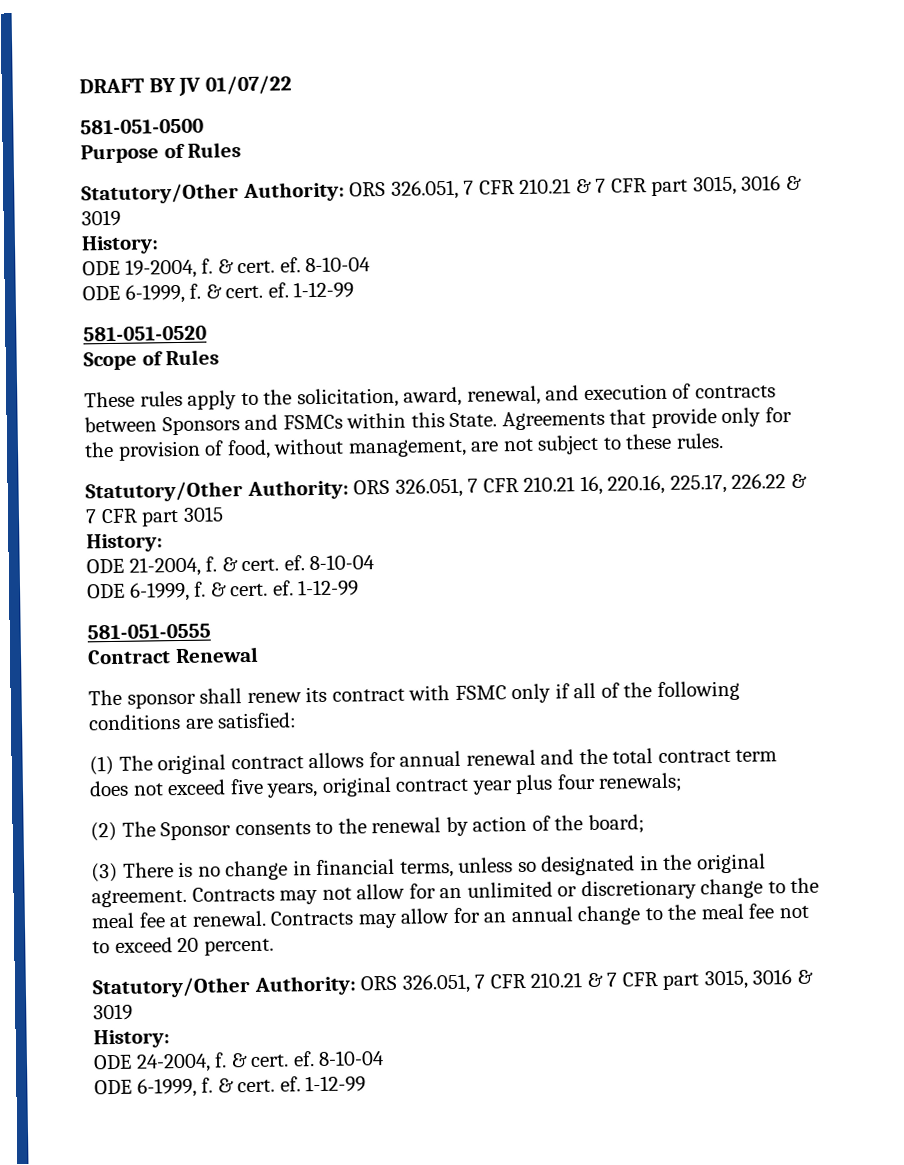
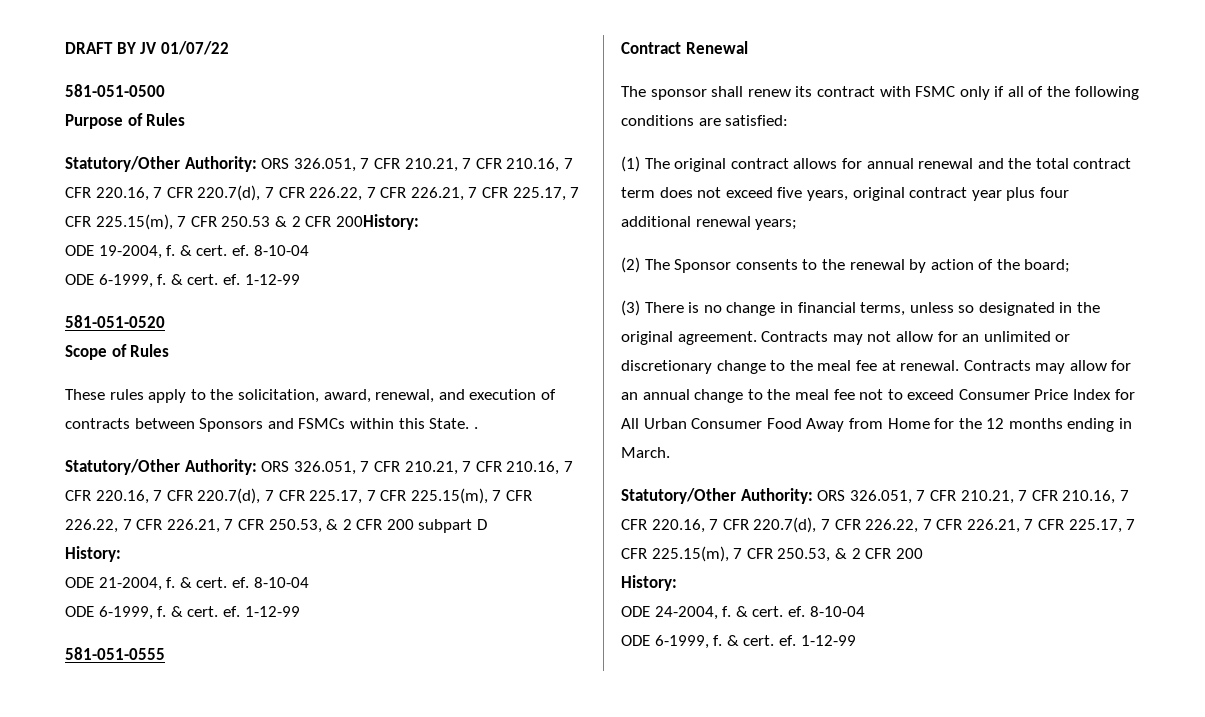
[519,175,802,197] [81,209,121,227] [81,235,159,255] 210.21 & 7 CFR part 3015, 3016 & 3019 // History: -> [404,158,573,172] [65,185,580,201] [65,214,419,230] 210.21, 7 CFR 210.16, 7 CFR 220.16, 7 CFR 220.7(d), 7 CFR 226.22, 7 CFR 226.21, 7 CFR 225.17, 7 CFR 225.15(m), 7 CFR 250.53 & 2 CFR 200History:
[501,407,792,431] [84,433,724,461] [85,473,807,503] [85,506,224,527] Agreements that provide only for the provision of food, without management, are not subject to these rules. // Statutory/Other Authority: ORS 326.051, 7 CFR 210.21 16, 220.16, 225.17, 226.22 & 7 CFR part 3015 -> [473,427,478,429] [65,459,573,475] [65,488,533,504] [65,519,488,533] . // Statutory/Other Authority: ORS 326.051, 7 CFR 210.21, 7 CFR 210.16, 7 CFR 220.16, 7 CFR 220.7(d), 7 CFR 225.17, 7 CFR 225.15(m), 7 CFR 226.22, 7 CFR 226.21, 7 CFR 250.53, & 2 CFR 200 subpart D
[598,772,684,793] renewals; -> [621,216,798,230] additional renewal years;
[177,937,274,956] [92,969,813,999] [93,1003,133,1021] 20 percent. // Statutory/Other Authority: ORS 326.051, 7 CFR 210.21 & 7 CFR part 3015, 3016 & 3019 -> [958,389,1135,400] [621,418,1133,432] [621,447,670,458] [621,488,1129,504] [621,517,1136,533] [621,546,923,562] Consumer Price Index for All Urban Consumer Food Away from Home for the 12 months ending in March. // Statutory/Other Authority: ORS 326.051, 7 CFR 210.21, 7 CFR 210.16, 7 CFR 220.16, 7 CFR 220.7(d), 7 CFR 226.22, 7 CFR 226.21, 7 CFR 225.17, 7 CFR 225.15(m), 7 CFR 250.53, & 2 CFR 200

